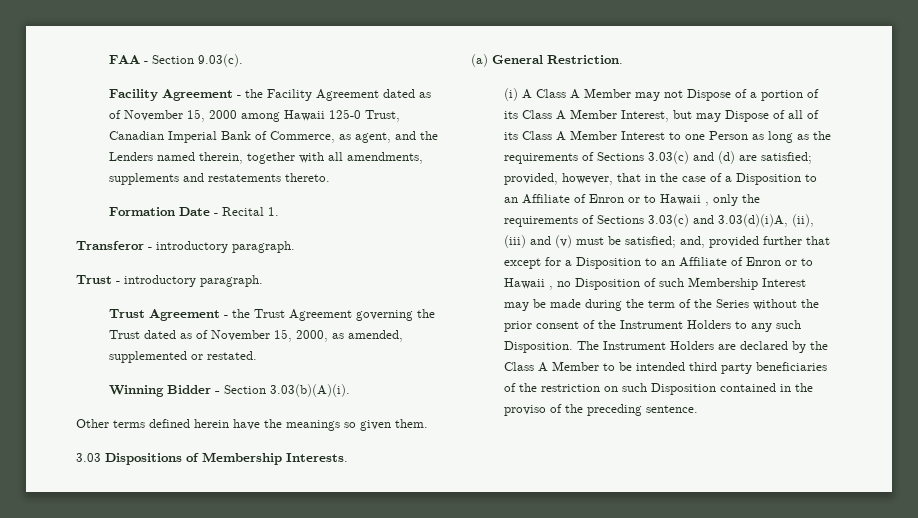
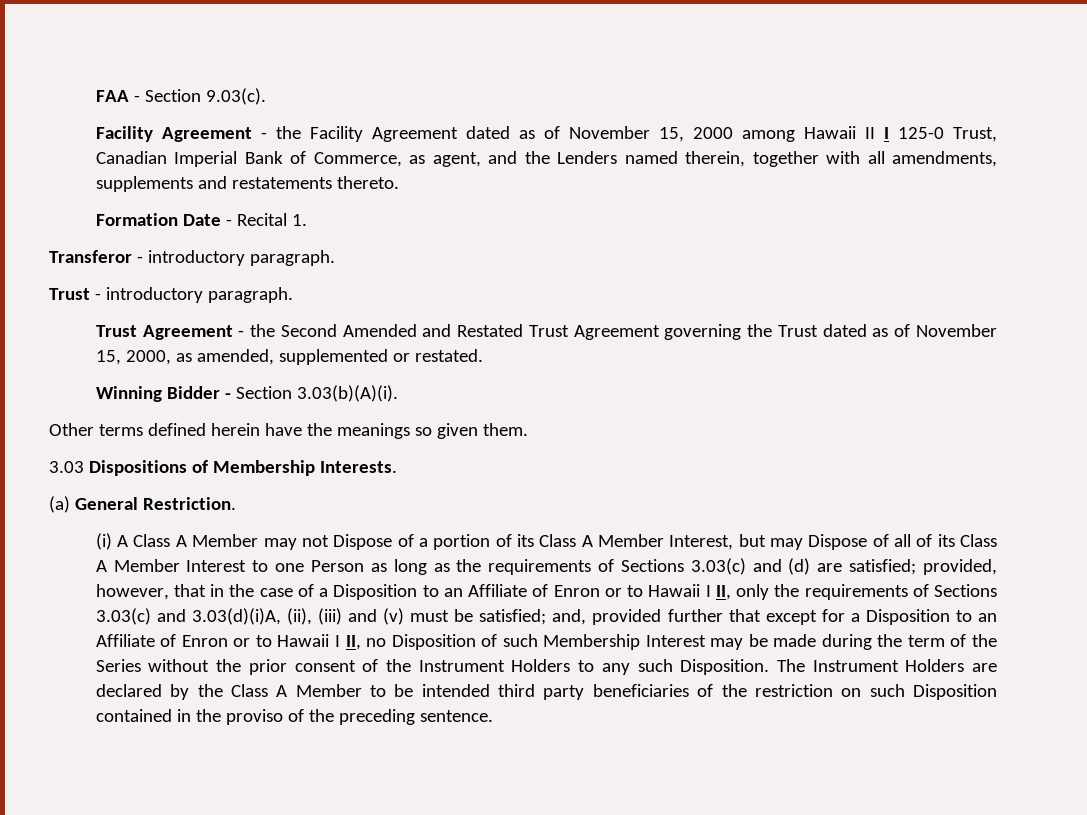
(325, 115) none -> [864,127,889,139] II I
(250, 313) none -> [280,324,524,337] Second Amended and Restated
[704,202,709,206] , -> [705,585,731,600] I II,
[548,286,553,290] , -> [334,635,361,650] I II,

